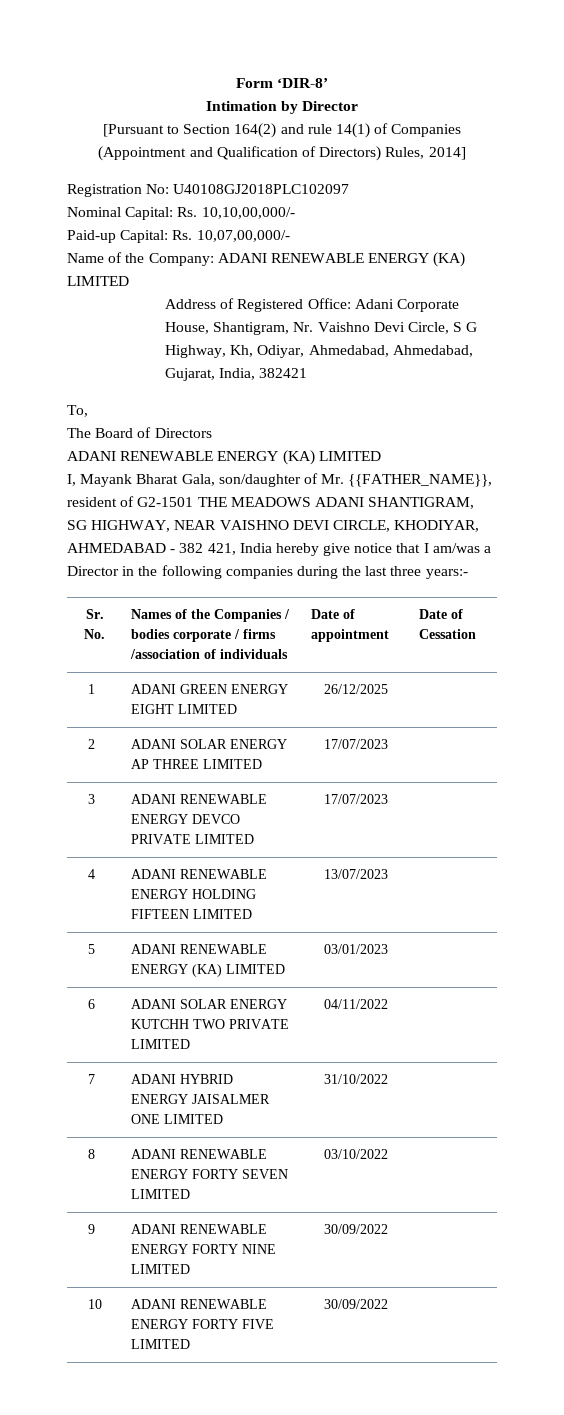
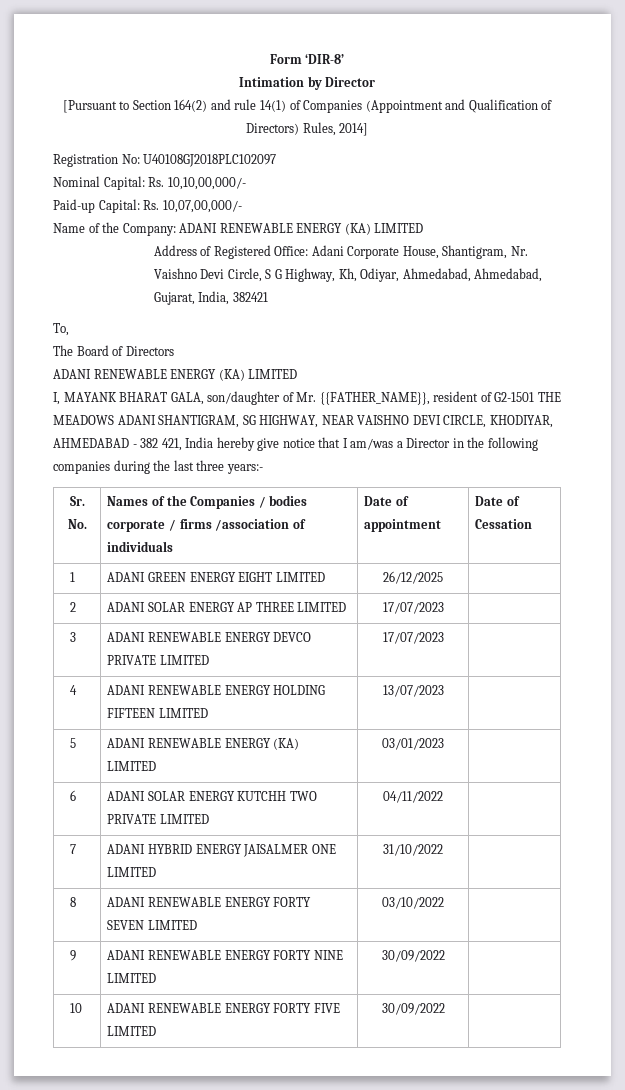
[80,474,215,487] Mayank Bharat Gala, -> [63,392,204,405] MAYANK BHARAT GALA,

